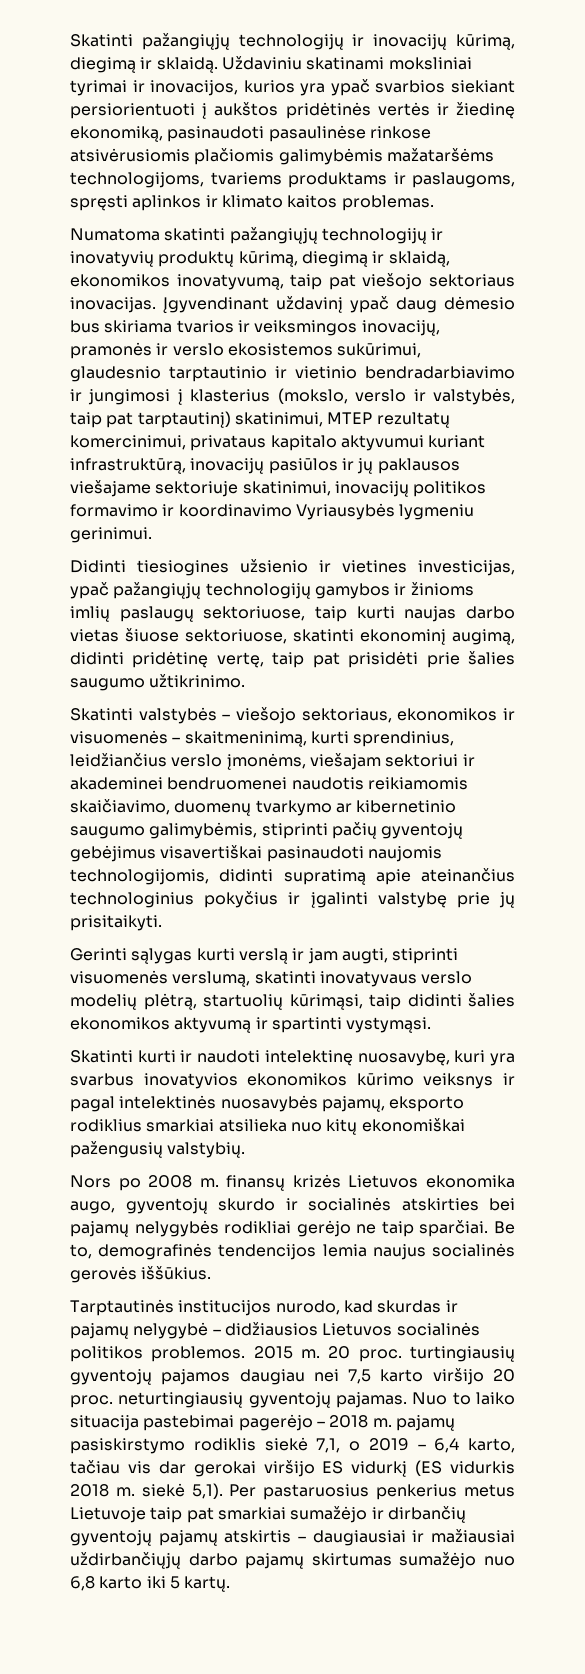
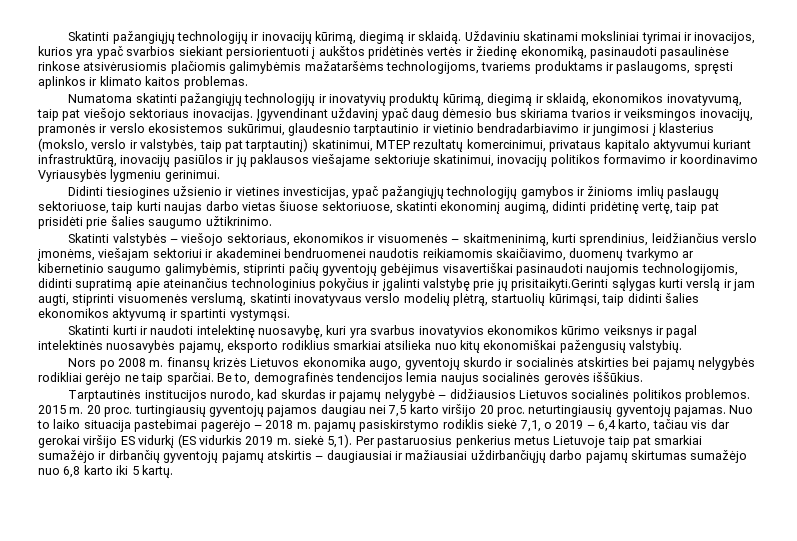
[70,915,162,931] [70,948,127,961] prisitaikyti. // Gerinti -> [511,278,609,291] prisitaikyti.Gerinti
[70,1484,109,1497] 2018 -> [245,436,274,445] 2019

